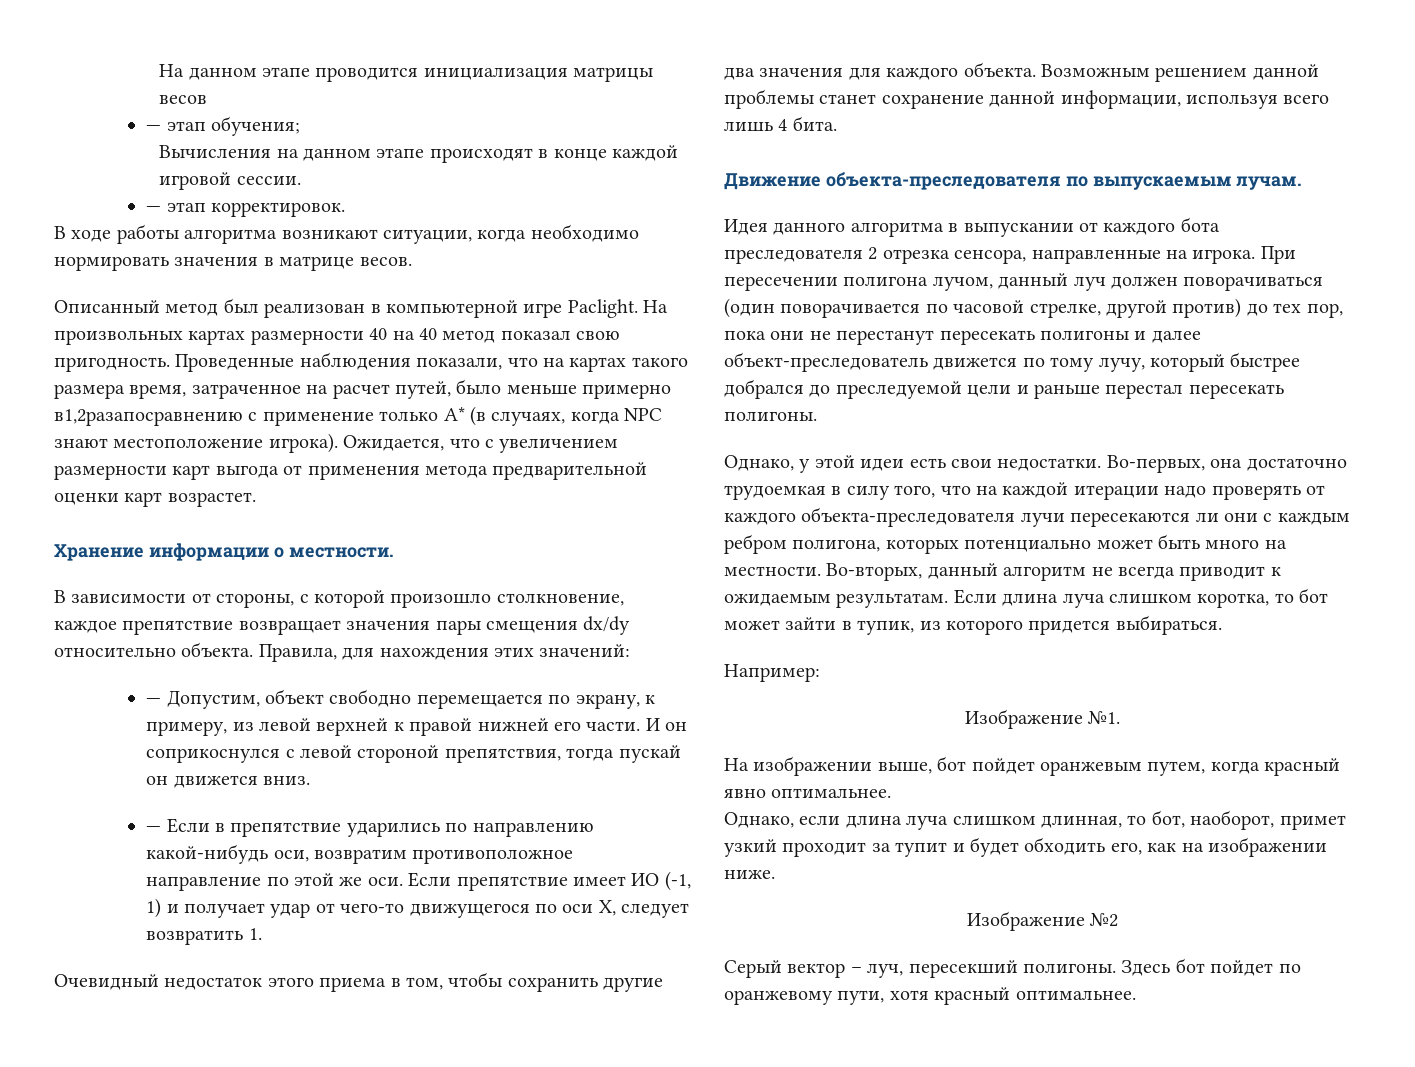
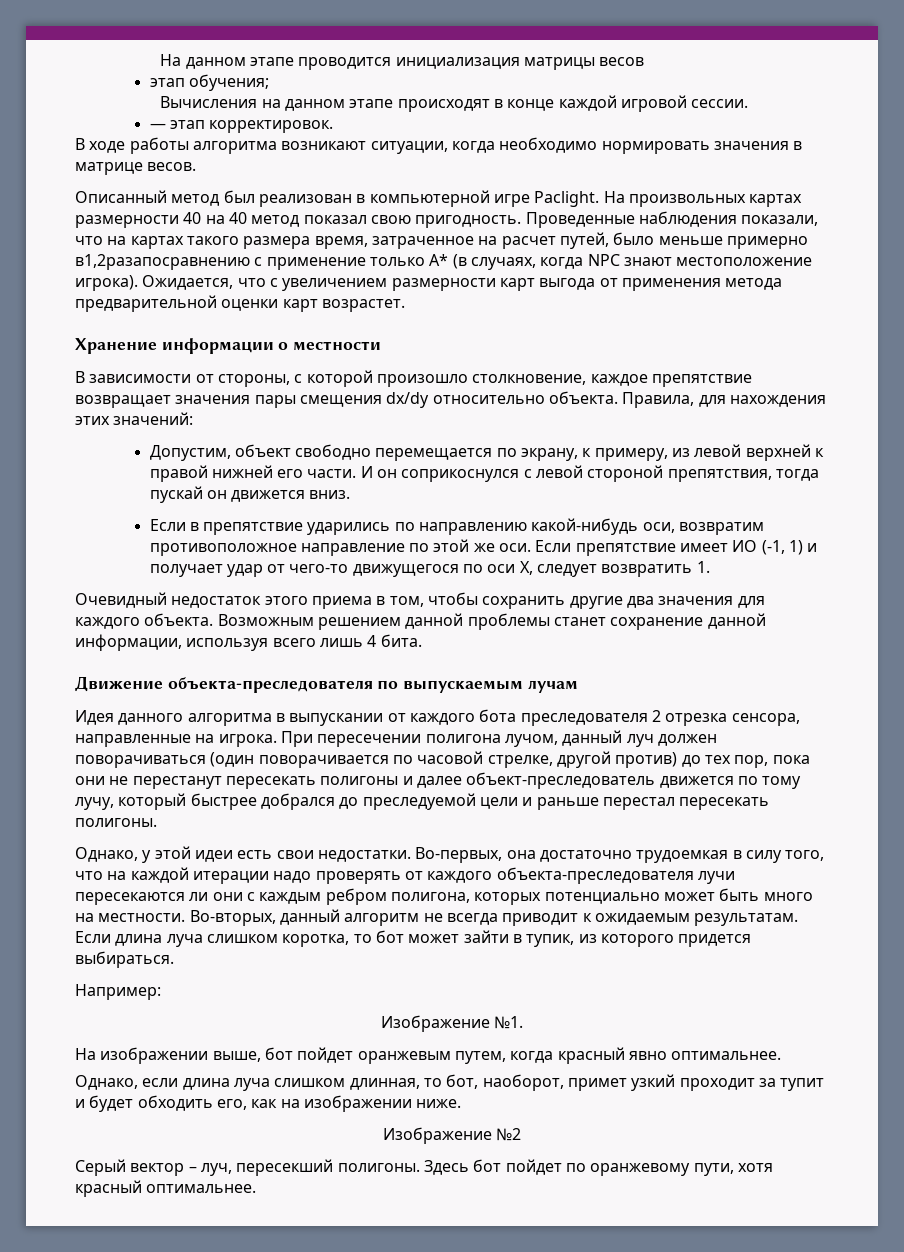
[146,125,162,131] — -> (645, 61) none
[288,547,394,558] местности. -> [293,341,382,351] местности
[146,698,162,704] — -> (194, 418) none
[146,826,162,832] — -> (351, 494) none
[1236,176,1303,190] лучам. -> [527,680,578,693] лучам

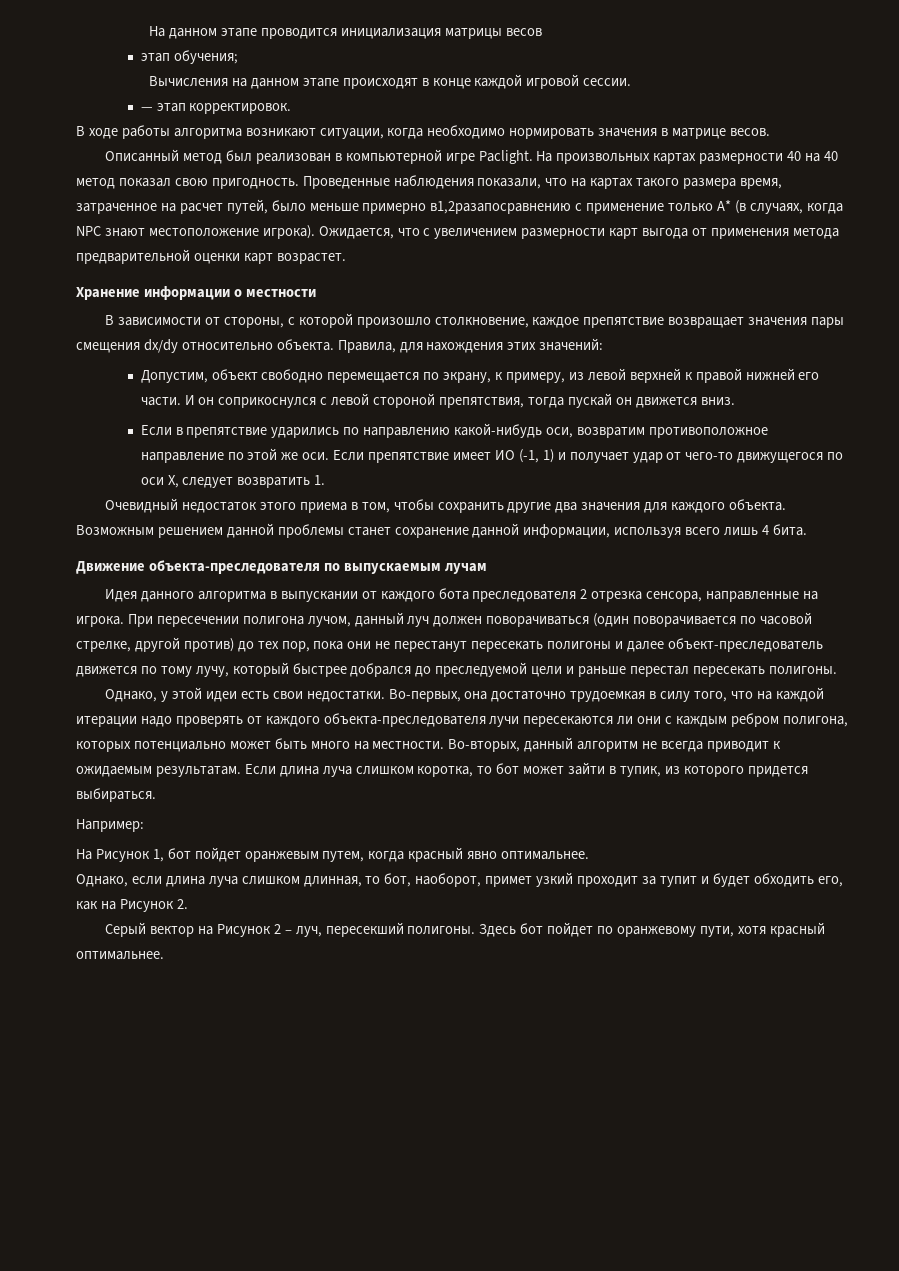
[380,1015,524,1032] [75,1047,261,1064] // Изображение №1. // На изображении выше, -> [76,849,164,862] // На Рисунок 1,
[303,1095,462,1112] [382,1127,522,1144] изображении ниже. // Изображение №2 -> [119,899,188,912] Рисунок 2.
(185, 1169) none -> [197,924,281,937] на Рисунок 2

